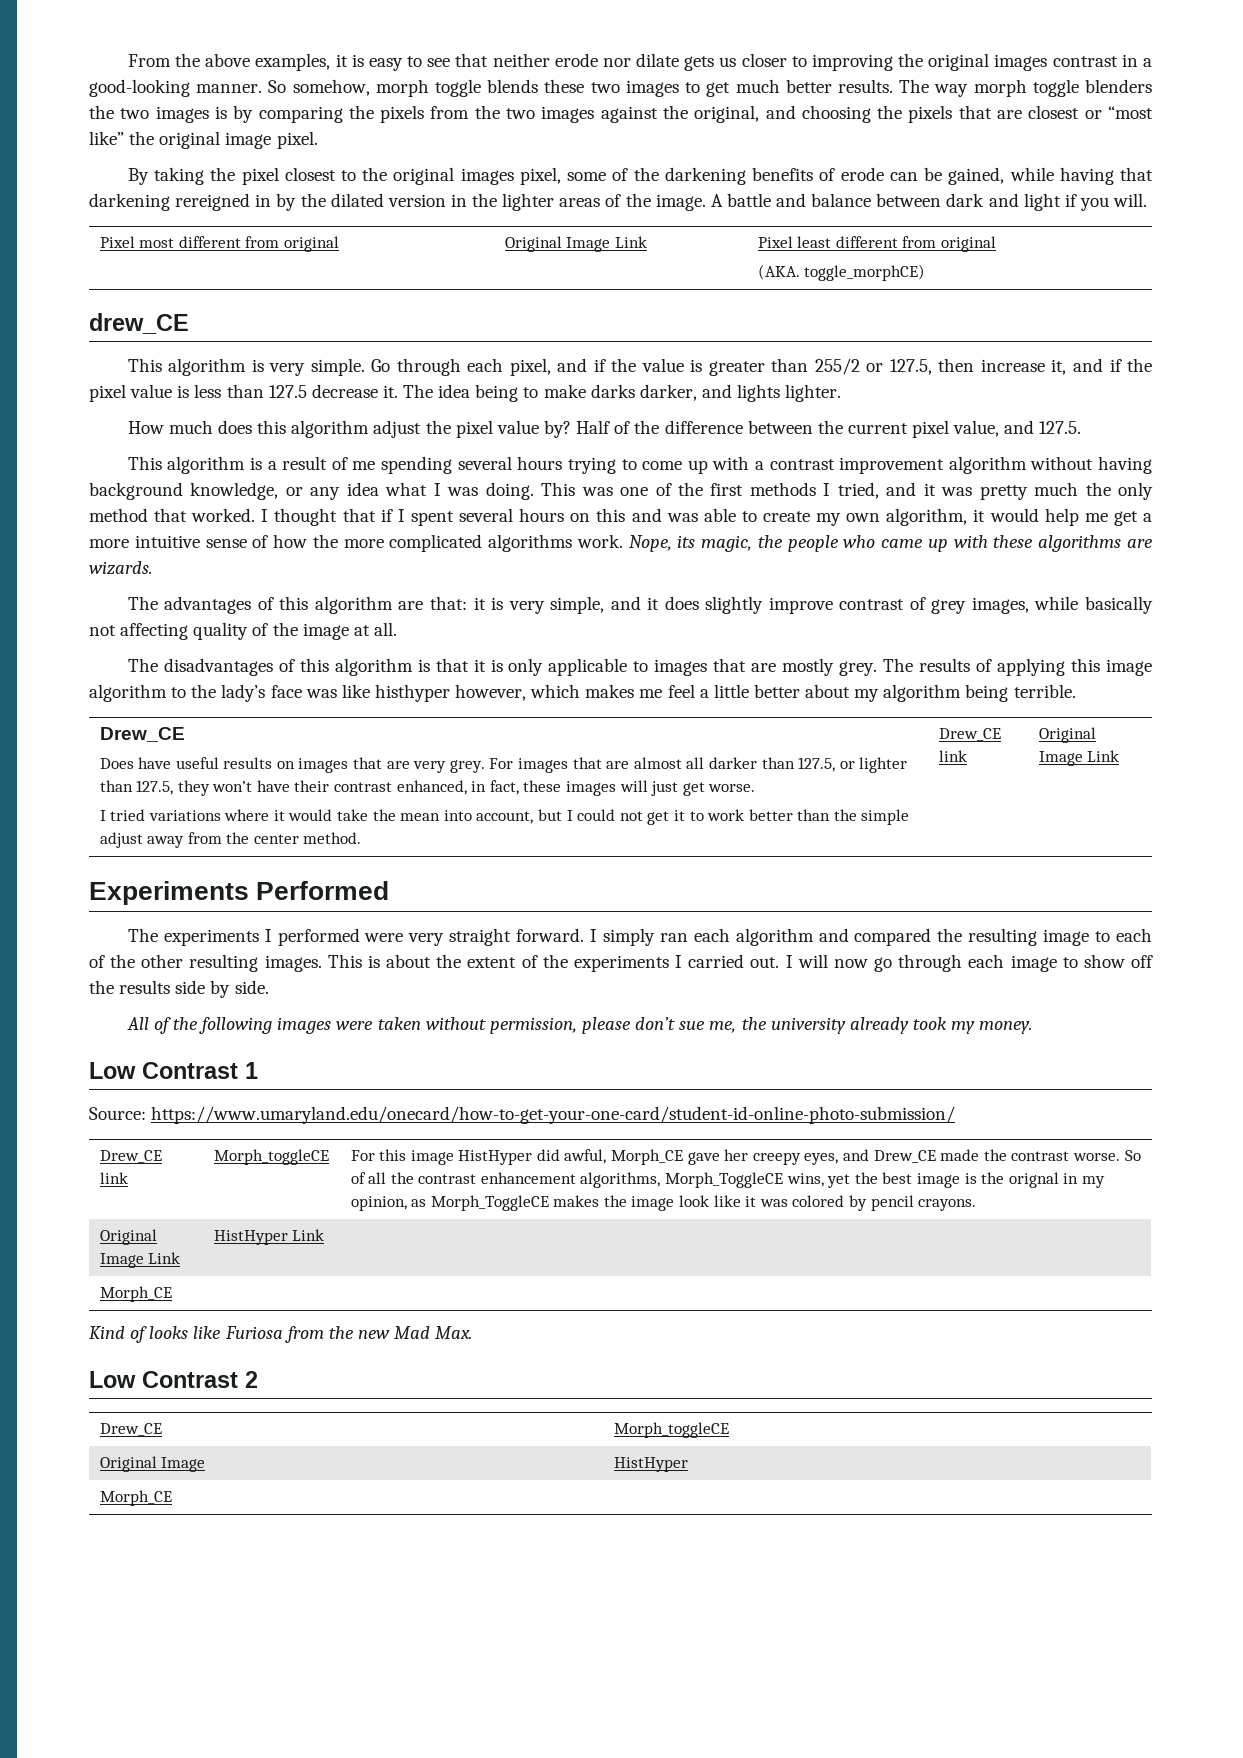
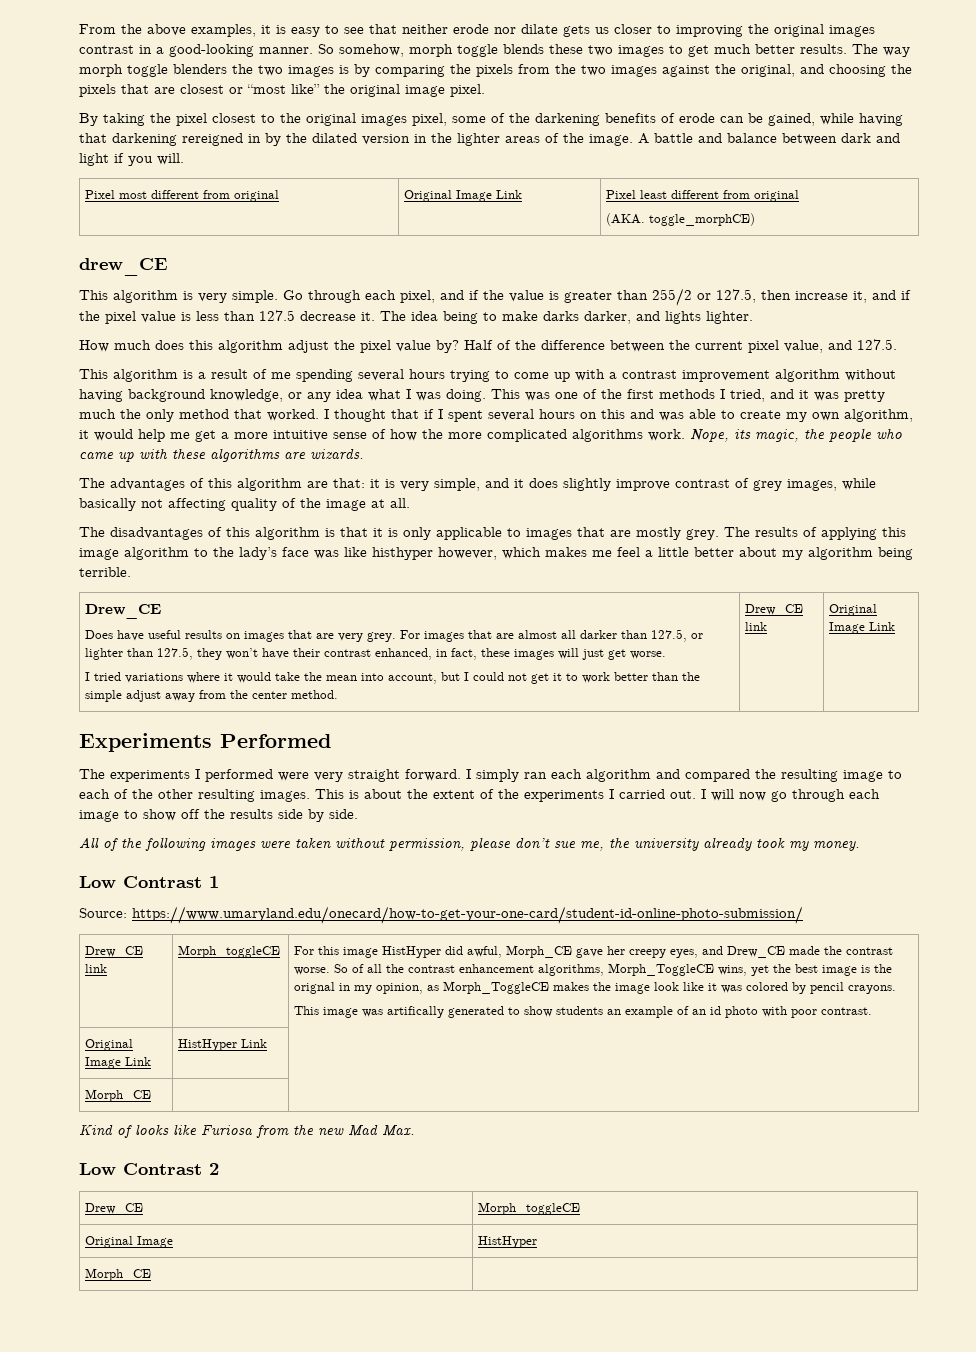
(977, 1205) none -> [294,1006,873,1018] // This image was artifically generated to show students an example of an id photo with poor contrast.

